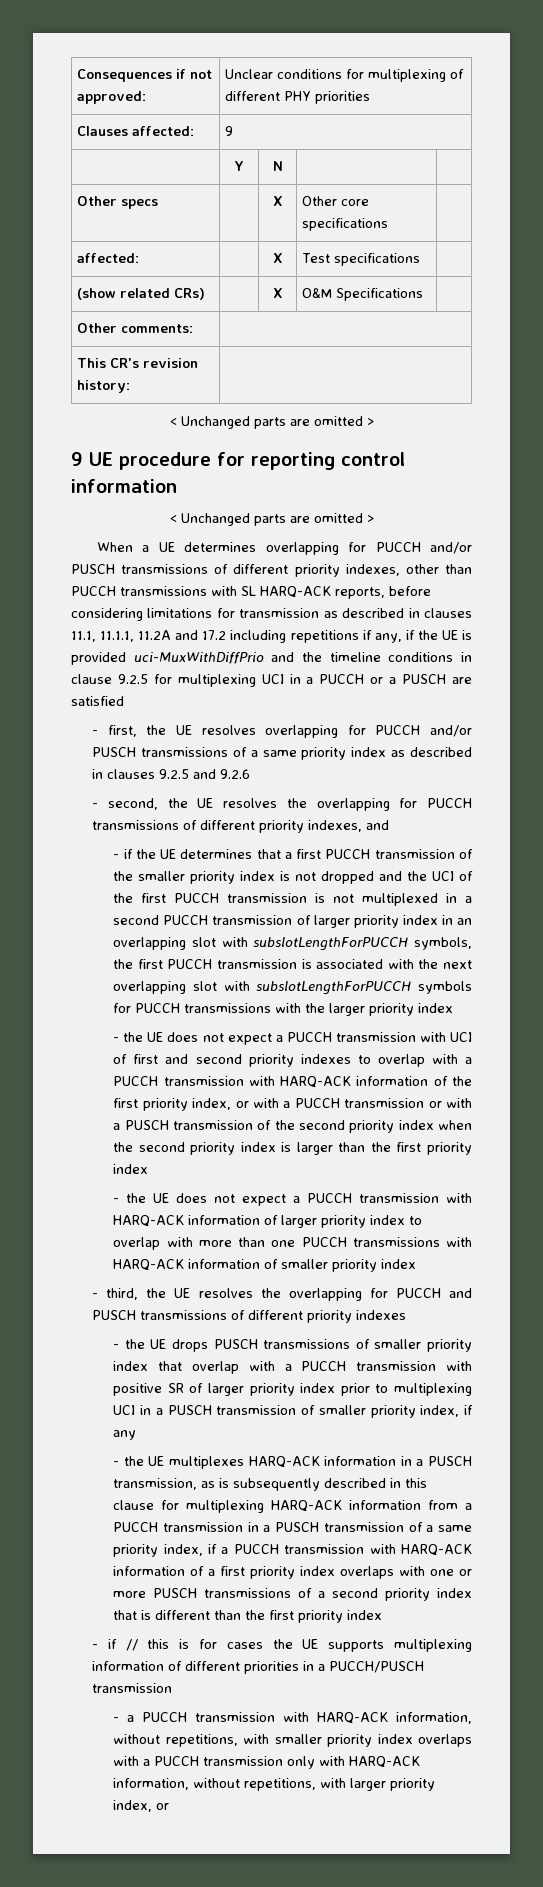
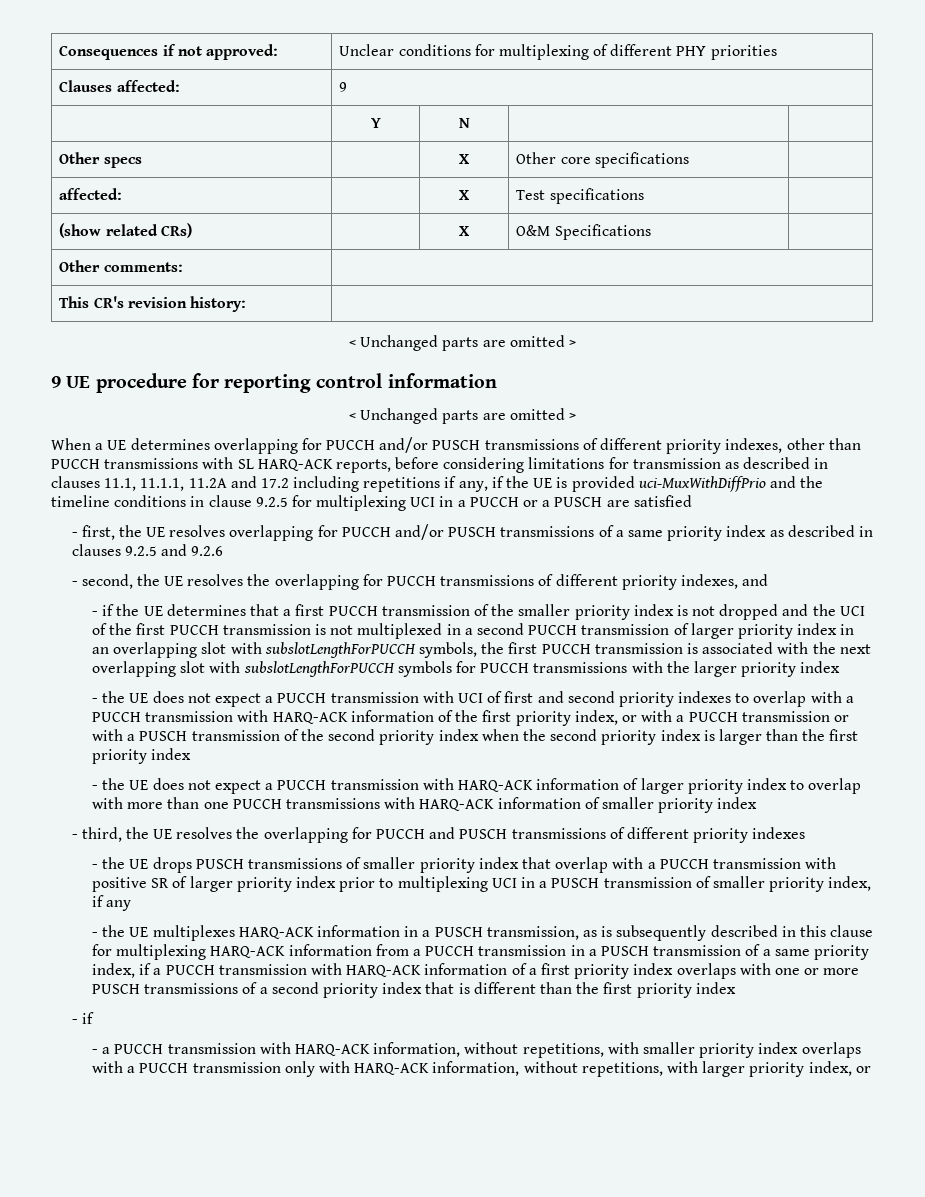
[125,1639,472,1652] [92,1661,425,1674] [92,1683,173,1693] // this is for cases the UE supports multiplexing information of different priorities in a PUCCH/PUSCH transmission -> (94, 1018) none

